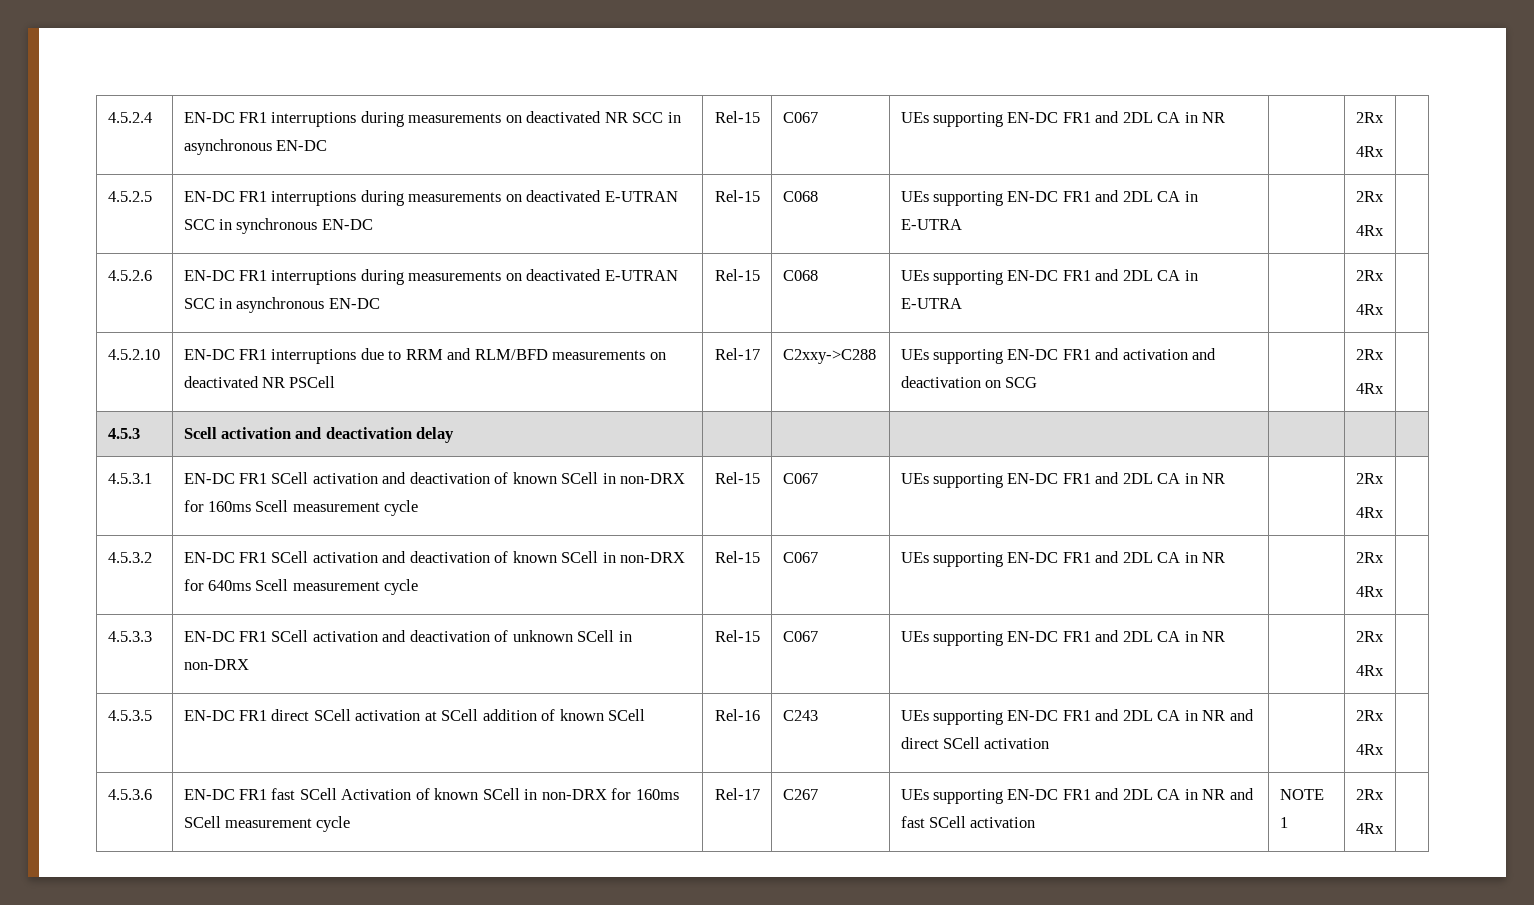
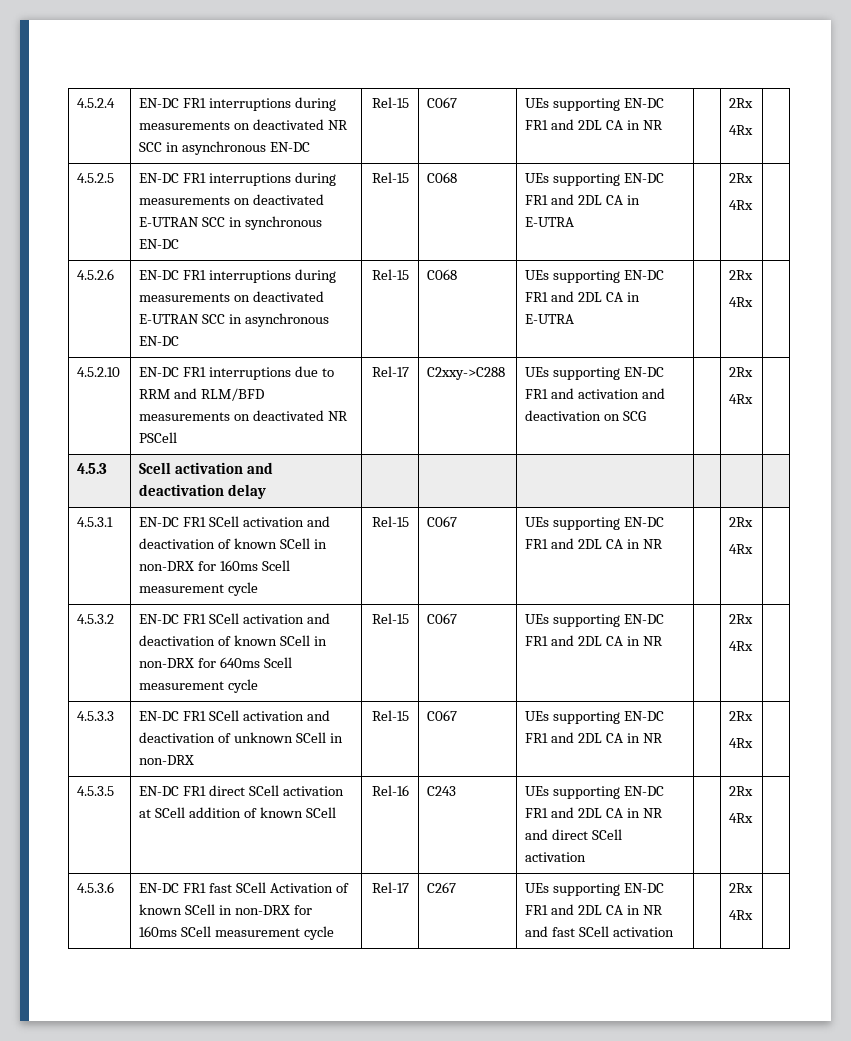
[1279,789,1324,800] [1279,817,1288,828] NOTE 1 -> (675, 932) none

